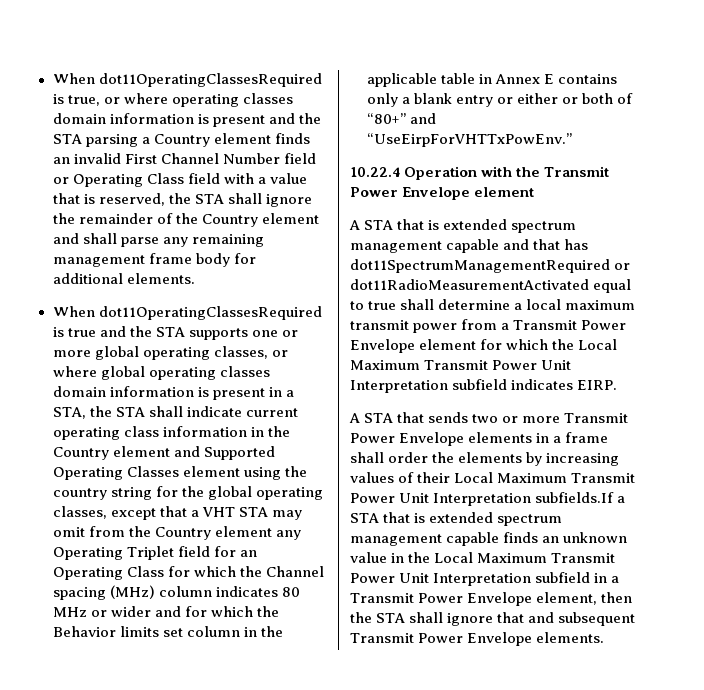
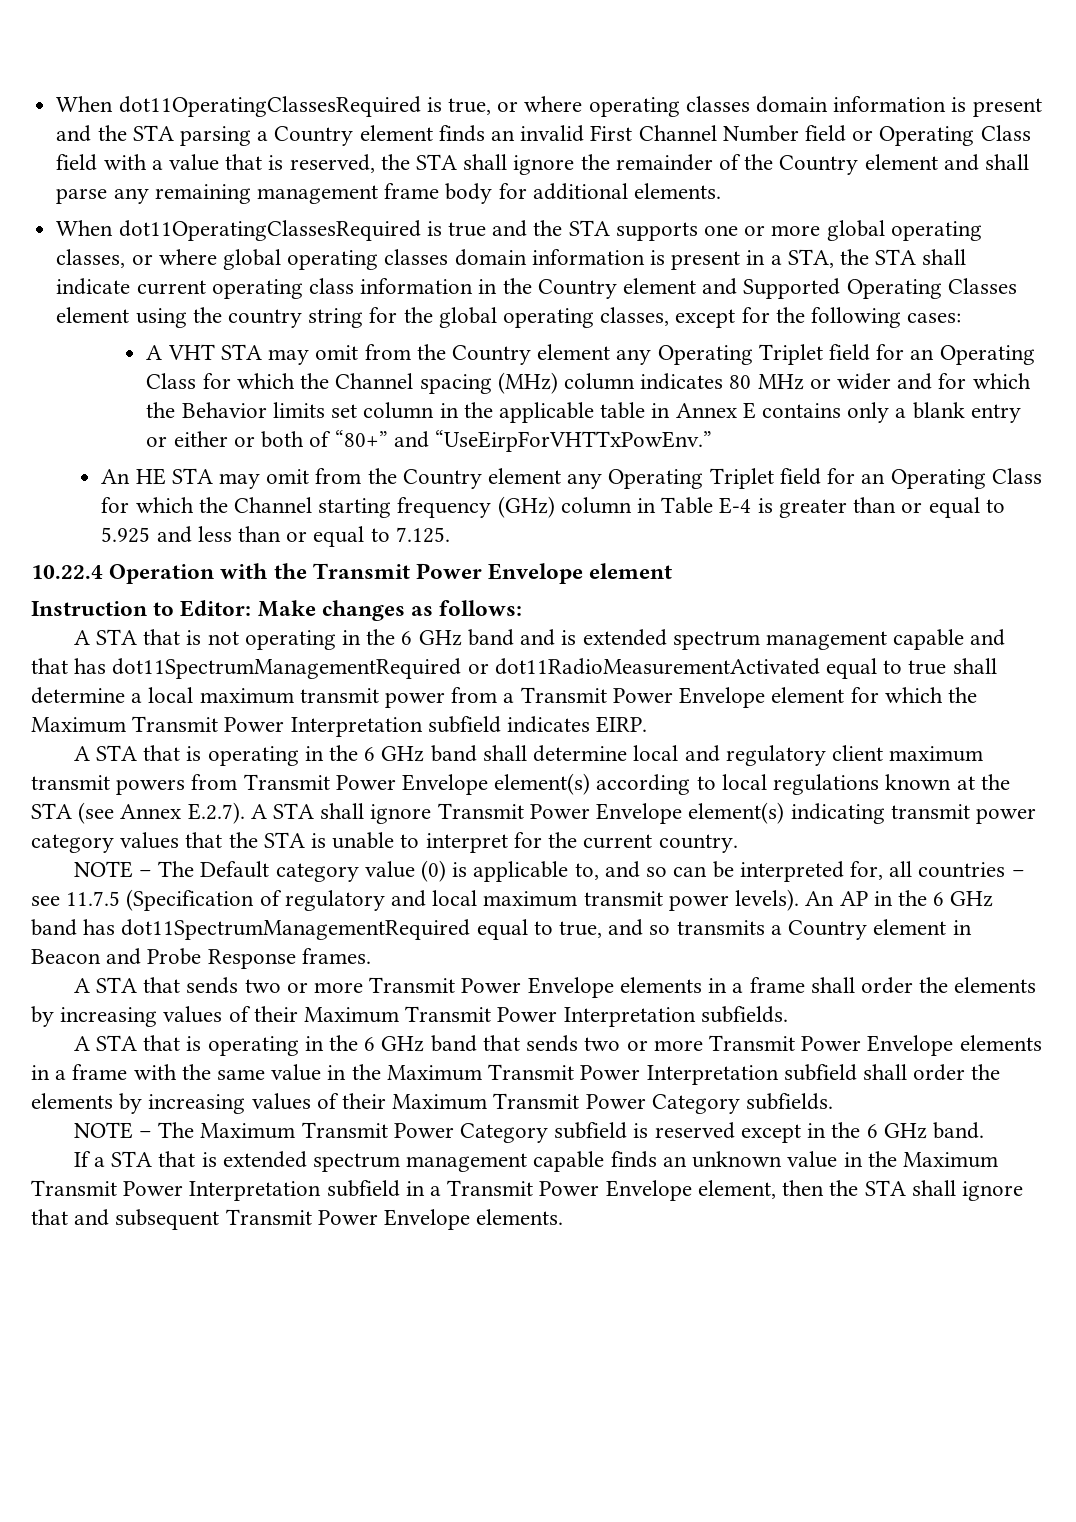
[159,506,199,517] that a -> [741,307,962,328] [146,345,163,360] for the following cases: // A
(572, 140) none -> [101,468,1042,489] [101,496,1005,518] [101,526,450,547] // An HE STA may omit from the Country element any Operating Triplet field for an Operating Class for which the Channel starting frequency (GHz) column in Table E-4 is greater than or equal to 5.925 and less than or equal to 7.125.
[349,219,425,230] A STA that -> [31,600,523,621] [73,629,556,650] Instruction to Editor: Make changes as follows: // A STA that is not operating in the 6 GHz band and
[578,339,618,350] [350,360,572,370] Local Maximum Transmit Power Unit -> [31,716,285,733] Maximum Transmit Power
(618, 385) none -> [73,745,984,766] [31,773,1010,795] [31,802,1036,824] [31,832,738,853] [73,860,1025,882] [31,889,994,911] [31,919,972,940] [31,948,371,969] // A STA that is operating in the 6 GHz band shall determine local and regulatory client maximum transmit powers from Transmit Power Envelope element(s) according to local regulations known at the STA (see Annex E.2.7). A STA shall ignore Transmit Power Envelope element(s) indicating transmit power category values that the STA is unable to interpret for the current country. // NOTE – The Default category value (0) is applicable to, and so can be interpreted for, all countries – see 11.7.5 (Specification of regulatory and local maximum transmit power levels). An AP in the 6 GHz band has dot11SpectrumManagementRequired equal to true, and so transmits a Country element in Beacon and Probe Response frames.
[454,472,636,483] [350,492,615,506] Local Maximum Transmit Power Unit Interpretation subfields.If -> [304,1006,788,1027] [73,1035,1042,1056] [31,1064,1001,1085] [31,1093,834,1114] [73,1122,984,1143] [73,1151,91,1167] Maximum Transmit Power Interpretation subfields. // A STA that is operating in the 6 GHz band that sends two or more Transmit Power Envelope elements in a frame with the same value in the Maximum Transmit Power Interpretation subfield shall order the elements by increasing values of their Maximum Transmit Power Category subfields. // NOTE – The Maximum Transmit Power Category subfield is reserved except in the 6 GHz band. // If
[434,552,616,563] [350,573,430,583] Local Maximum Transmit Power Unit -> [902,1152,998,1168] [31,1180,184,1196] Maximum Transmit Power

